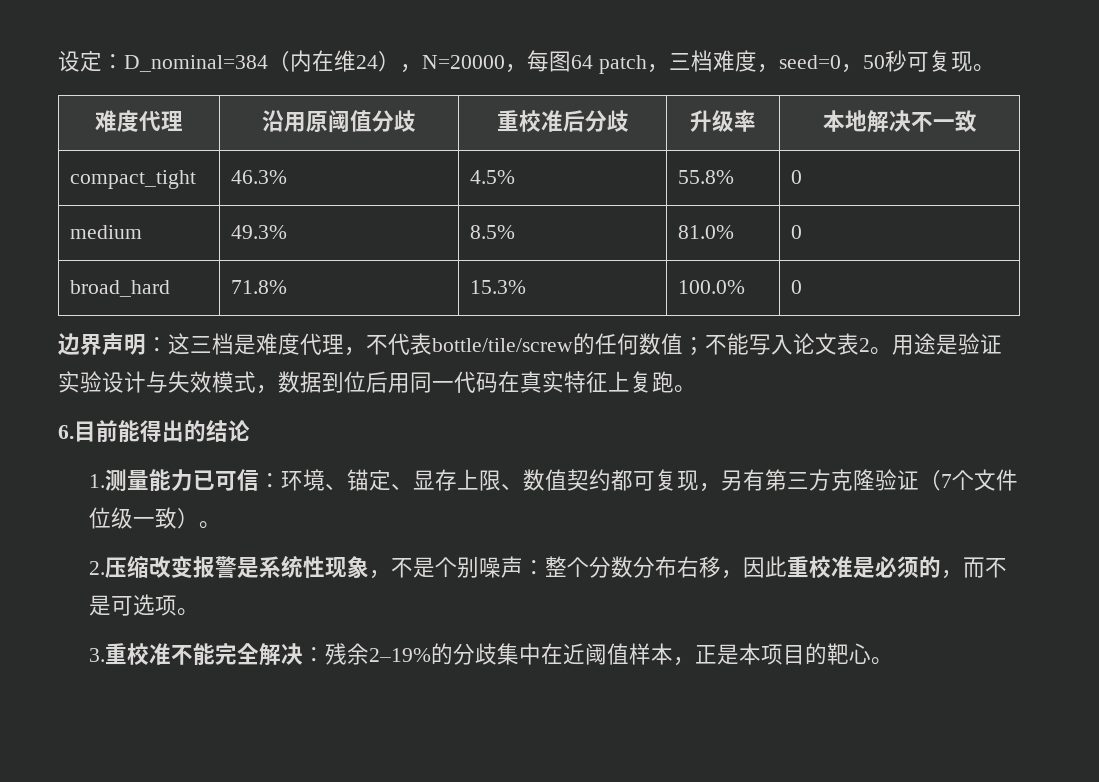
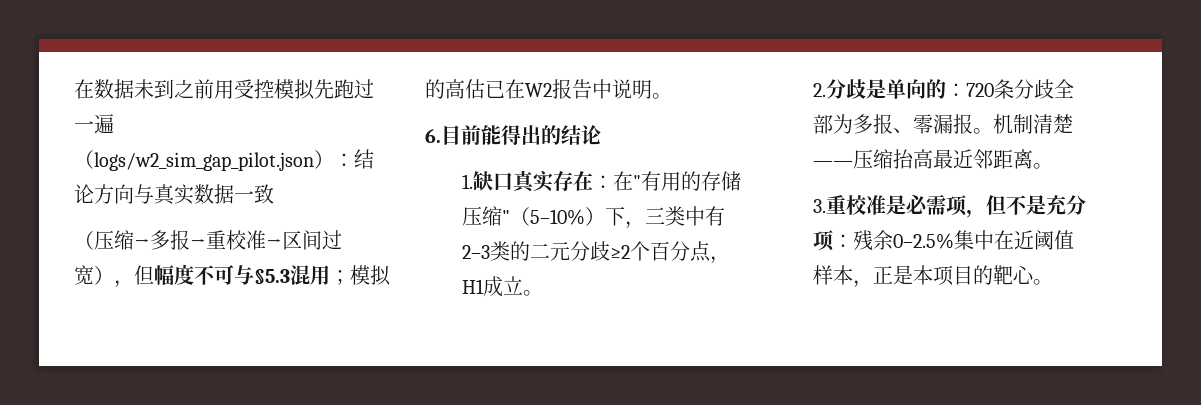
[58,50,995,74] [95,110,183,132] [262,110,416,133] [496,110,629,132] [690,110,756,132] [822,110,977,133] [70,170,197,189] [231,170,288,184] [470,170,516,184] [678,170,735,184] [791,170,803,184] [70,225,143,239] [231,225,288,239] [470,225,516,239] [678,225,735,239] [791,225,803,239] [70,280,171,297] [231,280,288,294] [470,280,527,294] [678,280,746,294] [791,280,803,294] [58,333,1002,356] [58,371,674,394] 设定：D_nominal=384（内在维24），N=20000，每图64 patch，三档难度，seed=0，50秒可复现。 // 难度代理 | 沿用原阈值分歧 | 重校准后分歧 | 升级率 | 本地解决不一致 // compact_tight | 46.3% | 4.5% | 55.8% | 0 // medium | 49.3% | 8.5% | 81.0% | 0 // broad_hard | 71.8% | 15.3% | 100.0% | 0 // 边界声明：这三档是难度代理，不代表bottle/tile/screw的任何数值；不能写入论文表2。用途是验证实验设计与失效模式，数据到位后用同一代码在真实特征上复跑 -> [74,79,374,100] [74,114,114,134] [74,149,374,171] [74,184,274,205] [74,230,342,250] [74,264,391,288] [425,79,652,99] 在数据未到之前用受控模拟先跑过一遍（logs/w2_sim_gap_pilot.json）：结论方向与真实数据一致 // （压缩→多报→重校准→区间过宽），但幅度不可与§5.3混用；模拟的高估已在W2报告中说明
[105,469,1019,492] [89,507,222,529] [89,555,1008,579] [89,594,200,616] [89,643,498,666] 测量能力已可信：环境、锚定、显存上限、数值契约都可复现，另有第三方克隆验证（7个文件位级一致）。 // 2.压缩改变报警是系统性现象，不是个别噪声：整个分数分布右移，因此重校准是必须的，而不是可选项。 // 3.重校准不能完全解决：残余2–19%的分歧 -> [473,170,742,193] [462,206,726,229] [462,241,731,264] [462,276,544,297] [813,79,1075,99] [813,114,1074,134] [813,149,1054,169] [813,194,1087,218] [813,230,955,251] 缺口真实存在：在"有用的存储压缩"（5–10%）下，三类中有2–3类的二元分歧≥2个百分点，H1成立。 // 2.分歧是单向的：720条分歧全部为多报、零漏报。机制清楚——压缩抬高最近邻距离。 // 3.重校准是必需项，但不是充分项：残余0–2.5%

